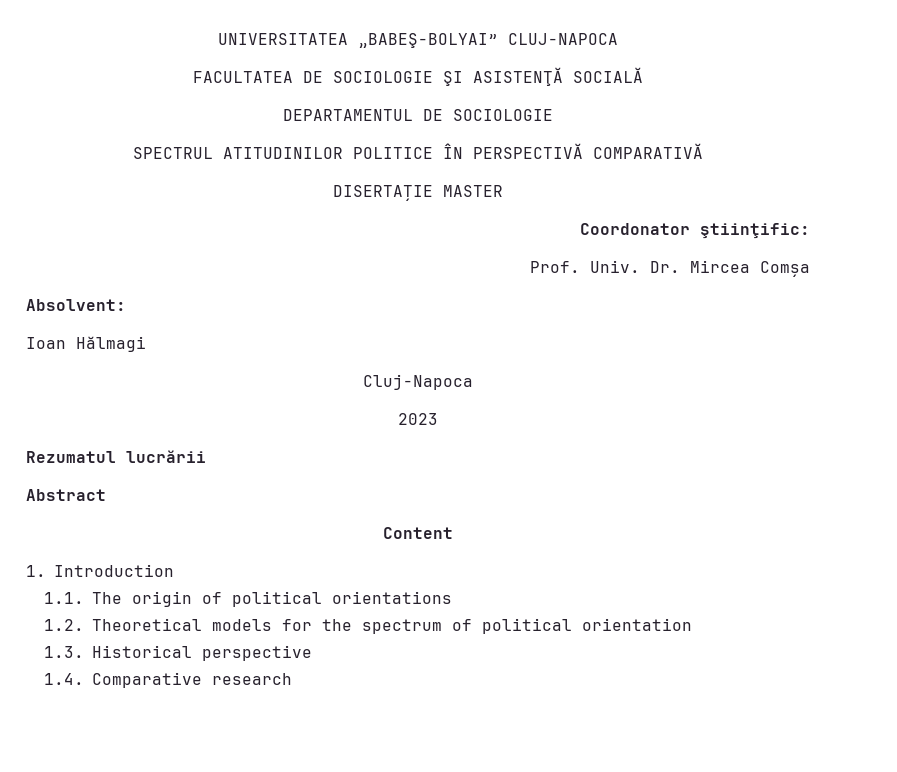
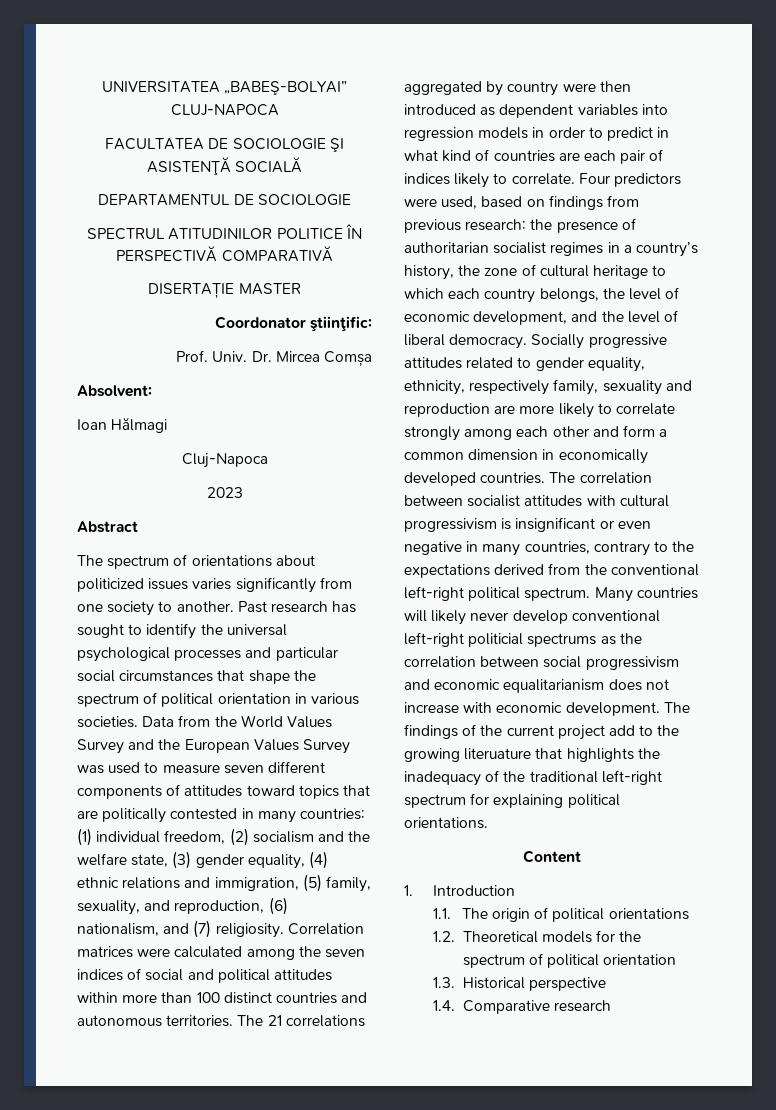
[26,450,206,463] [26,489,106,501] Rezumatul lucrării // Abstract -> [77,521,138,533] [77,554,315,569] [77,577,352,593] [77,601,357,616] [77,623,287,639] [77,647,338,662] [77,670,316,684] [77,692,359,707] [77,715,332,728] [77,739,350,754] [77,761,325,774] [77,784,370,799] [77,808,365,823] [77,828,371,846] [77,851,328,869] [77,874,371,892] [77,897,288,915] [77,920,364,938] [77,946,365,960] [77,968,332,983] [77,992,368,1004] [77,1015,365,1027] [404,81,631,96] [404,104,668,118] [404,127,670,141] [404,149,664,164] [404,173,681,188] [404,195,639,210] [404,218,636,233] [404,242,698,257] [404,264,667,280] [404,287,680,303] [404,310,678,325] [404,334,667,349] [404,357,645,372] [404,379,692,395] [404,403,675,418] [404,425,668,441] [404,449,648,464] [404,472,652,486] [404,495,669,507] [404,517,651,532] [404,541,695,556] [404,563,699,578] [404,586,698,602] [404,610,660,625] [404,632,642,647] [404,656,679,670] [404,679,669,693] [404,702,690,716] [404,724,680,740] [404,748,660,762] [404,770,662,786] [404,793,620,808] [404,817,488,829] Abstract // The spectrum of orientations about politicized issues varies significantly from one society to another. Past research has sought to identify the universal psychological processes and particular social circumstances that shape the spectrum of political orientation in various societies. Data from the World Values Survey and the European Values Survey was used to measure seven different components of attitudes toward topics that are politically contested in many countries: (1) individual freedom, (2) socialism and the welfare state, (3) gender equality, (4) ethnic relations and immigration, (5) family, sexuality, and reproduction, (6) nationalism, and (7) religiosity. Correlation matrices were calculated among the seven indices of social and political attitudes within more than 100 distinct countries and autonomous territories. The 21 correlations aggregated by country were then introduced as dependent variables into regression models in order to predict in what kind of countries are each pair of indices likely to correlate. Four predictors were used, based on findings from previous research: the presence of authoritarian socialist regimes in a country’s history, the zone of cultural heritage to which each country belongs, the level of economic development, and the level of liberal democracy. Socially progressive attitudes related to gender equality, ethnicity, respectively family, sexuality and reproduction are more likely to correlate strongly among each other and form a common dimension in economically developed countries. The correlation between socialist attitudes with cultural progressivism is insignificant or even negative in many countries, contrary to the expectations derived from the conventional left-right political spectrum. Many countries will likely never develop conventional left-right politicial spectrums as the correlation between social progressivism and economic equalitarianism does not increase with economic development. The findings of the current project add to the growing literuature that highlights the inadequacy of the traditional left-right spectrum for explaining political orientations.

